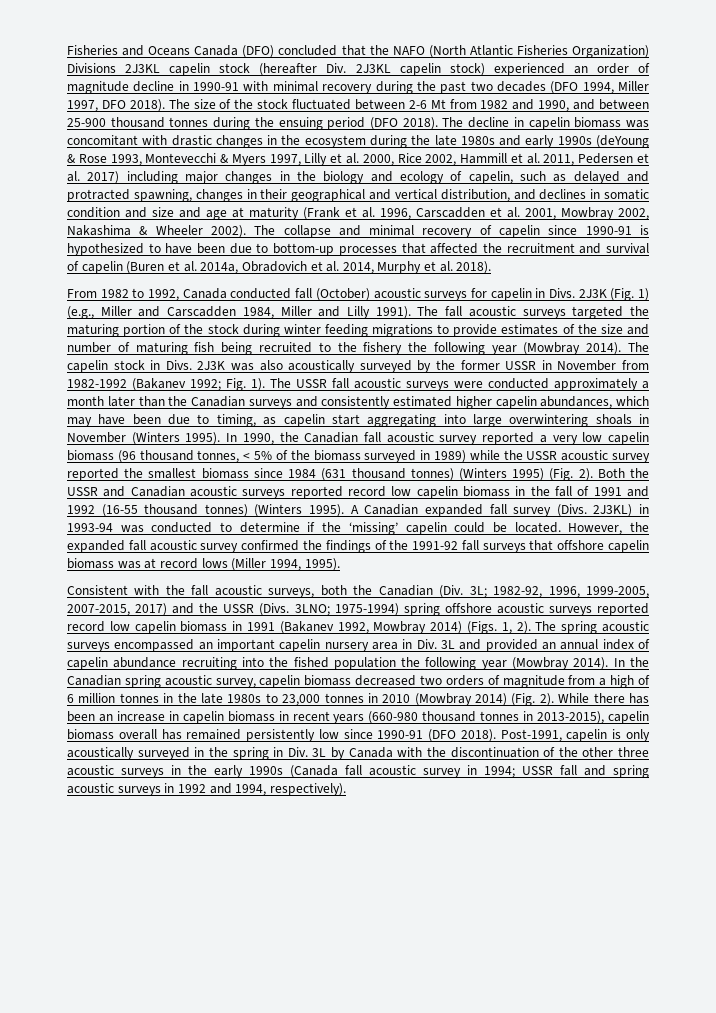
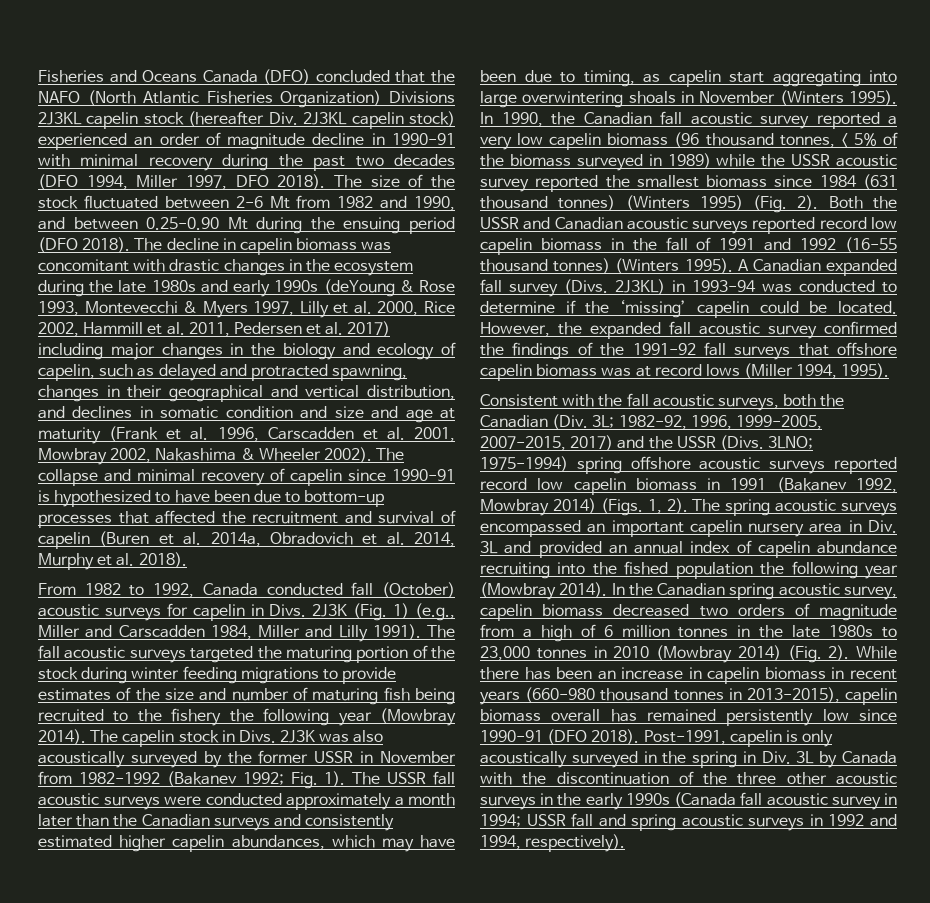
[67,117,209,128] 25-900 thousand tonnes -> [146,217,248,230] 0.25-0.90 Mt
[582,747,649,757] other three -> [737,772,827,785] three other

